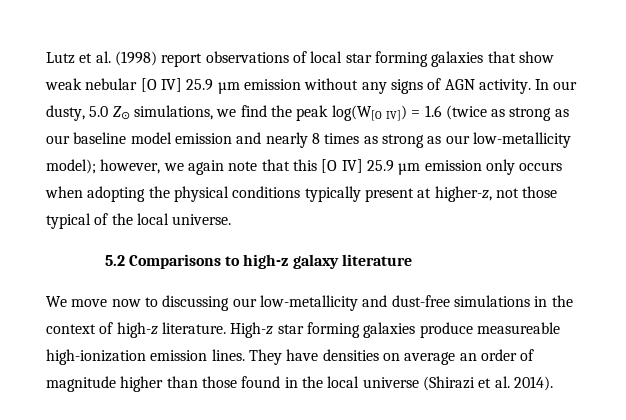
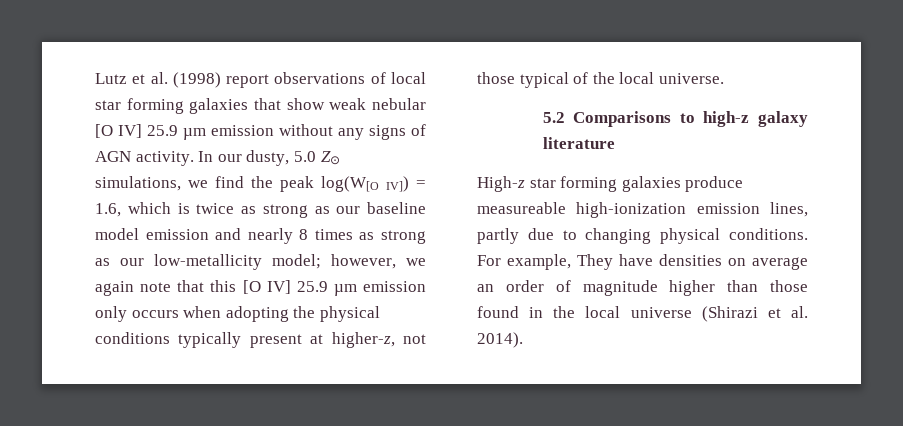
[424,105,487,120] 1.6 (twice -> [95,202,235,217] 1.6, which is twice
[46,159,96,174] model); -> [272,254,321,269] model;
[46,295,573,311] [46,322,226,338] We move now to discussing our low-metallicity and dust-free simulations in the context of high-z literature. -> (615, 143) none
[211,349,245,361] lines. -> [770,202,808,217] [477,228,808,244] [477,254,571,270] lines, partly due to changing physical conditions. For example,

